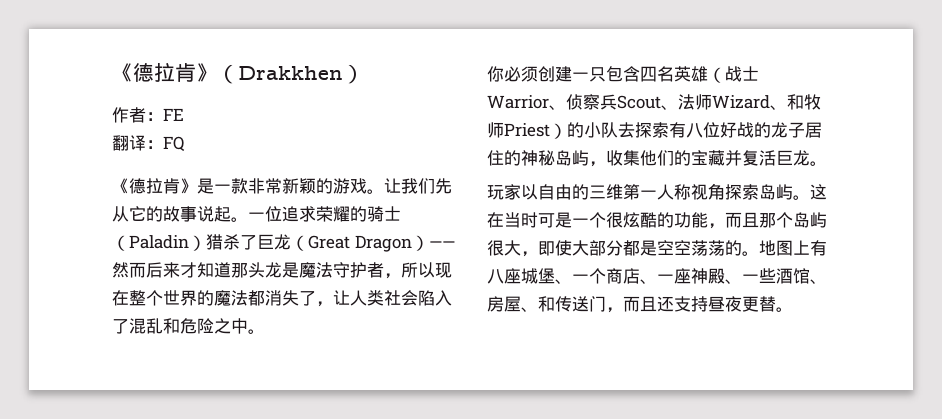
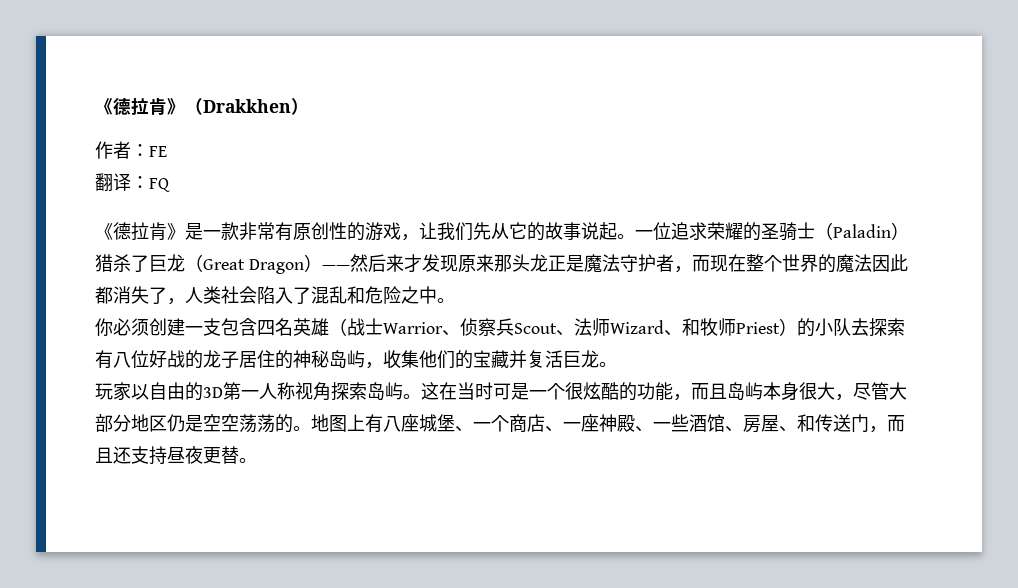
[282,178,384,194] 新颖的游戏。 -> [275,222,419,241] 有原创性的游戏，
(367, 214) none -> [761,223,779,239] 圣
[129,262,282,278] 而后来才知道那头龙 -> [367,254,566,272] 后来才发现原来那头龙正
[401,262,435,278] 所以 -> [691,255,710,272] 而
(248, 298) none -> [871,254,908,272] 因此
[333,290,350,305] 让 -> (185, 301) none
[589,67,606,82] 只 -> [203,318,221,336] 支
[589,184,623,200] 三维 -> [203,387,223,398] 3D
[759,212,827,228] [487,240,640,257] 那个岛屿很大，即使大部分都 -> [727,382,907,401] [95,414,185,432] 岛屿本身很大，尽管大部分地区仍

